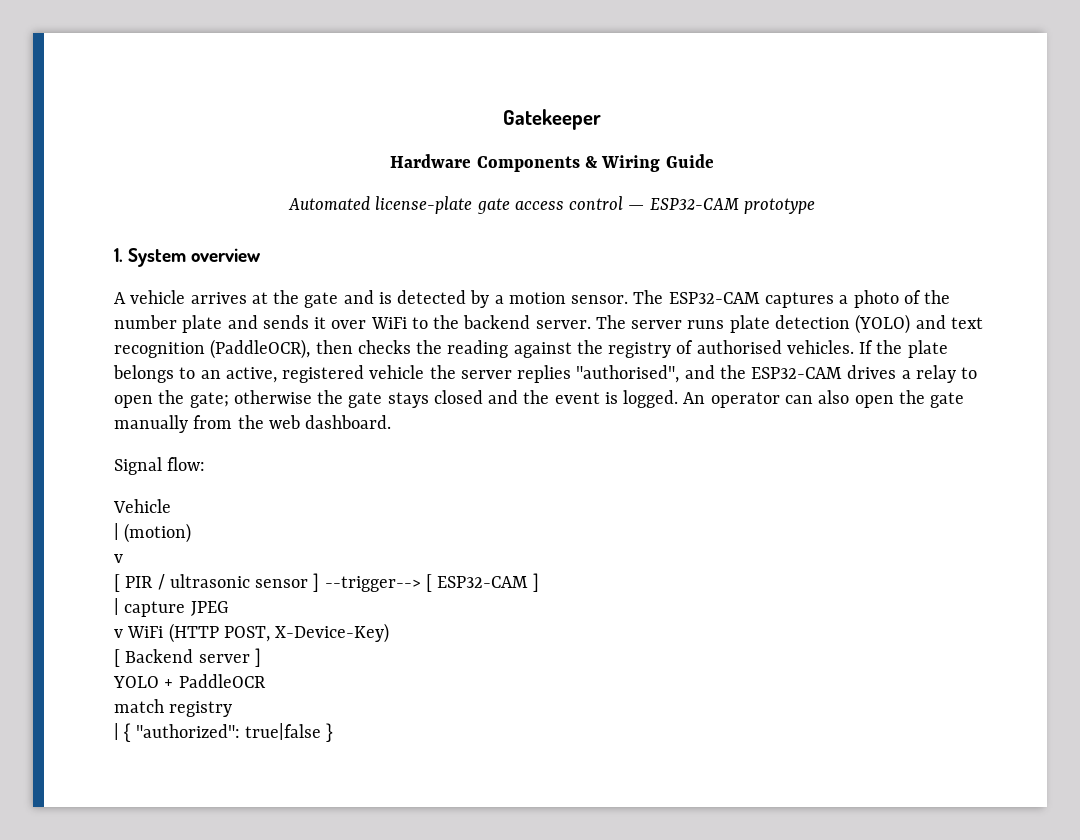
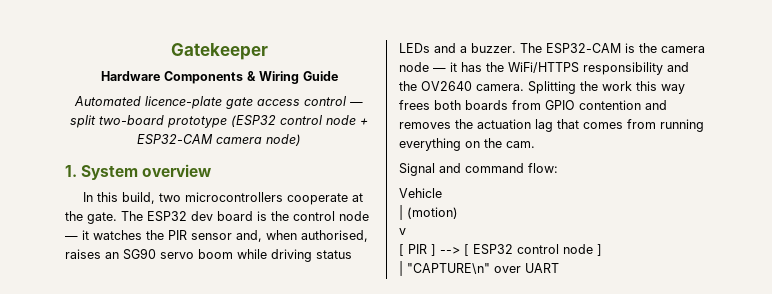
[375,196,473,214] license-plate -> [145,96,222,109] licence-plate
[649,198,815,214] [114,248,262,267] [114,290,951,308] [114,314,983,334] [114,339,948,359] [113,365,978,383] [114,390,965,408] [114,415,392,433] ESP32-CAM prototype // 1. System overview // A vehicle arrives at the gate and is detected by a motion sensor. The ESP32-CAM captures a photo of the number plate and sends it over WiFi to the backend server. The server runs plate detection (YOLO) and text recognition (PaddleOCR), then checks the reading against the registry of authorised vehicles. If the plate belongs to an active, registered vehicle the server replies "authorised", and the ESP32-CAM drives a relay to open the gate; otherwise the gate stays closed and the event is logged. An operator can also open the gate manually from the web dashboard. -> [70,115,368,128] [137,134,301,146] [65,164,212,180] [82,192,363,205] [65,211,369,224] [65,230,368,242] [65,248,352,262] [399,43,705,54] [399,62,689,75] [399,81,685,94] [399,100,667,110] [399,119,704,132] [399,138,535,151] split two-board prototype (ESP32 control node + ESP32-CAM camera node) // 1. System overview // In this build, two microcontrollers cooperate at the gate. The ESP32 dev board is the control node — it watches the PIR sensor and, when authorised, raises an SG90 servo boom while driving status LEDs and a buzzer. The ESP32-CAM is the camera node — it has the WiFi/HTTPS responsibility and the OV2640 camera. Splitting the work this way frees both boards from GPIO contention and removes the actuation lag that comes from running everything on the cam.
(162, 466) none -> [439,163,524,173] and command
[157,573,540,592] [114,598,229,617] [114,623,390,643] [114,648,261,667] [113,674,266,688] [114,699,233,717] [114,723,334,742] / ultrasonic sensor ] --trigger--> [ ESP32-CAM ] // | capture JPEG // v WiFi (HTTP POST, X-Device-Key) // [ Backend server ] // YOLO + PaddleOCR // match registry // | { "authorized": true|false } -> [431,244,602,256] [399,261,559,276] ] --> [ ESP32 control node ] // | "CAPTURE\n" over UART

